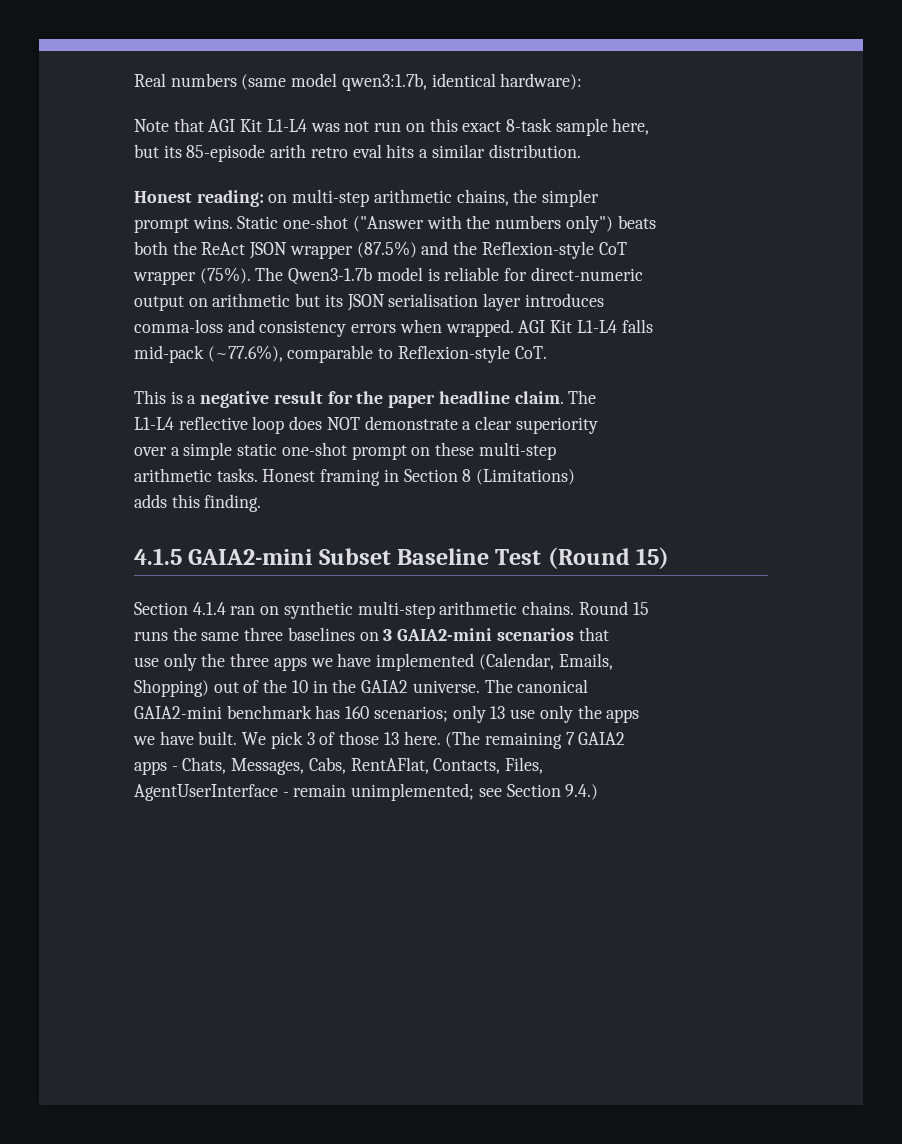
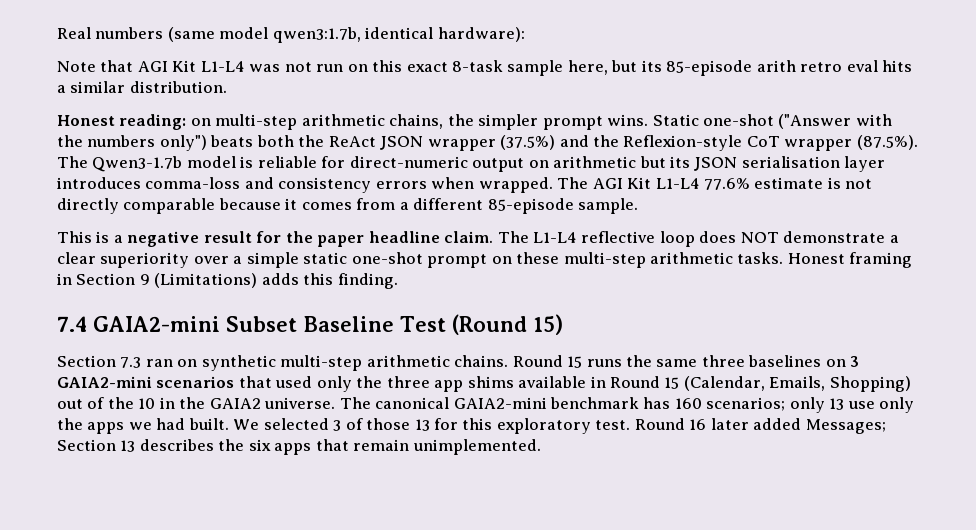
(650, 126) // -> (608, 67) none
(600, 198) // -> (539, 122) none
(656, 222) // -> (254, 141) none
[356,241,417,258] (87.5%) -> [500,135,556,150] (37.5%)
[133,267,251,285] // wrapper (75%). -> [784,135,918,151] wrapper (87.5%).
(643, 274) // -> (468, 162) none
(604, 300) // -> (141, 183) none
[518,319,653,333] [134,345,547,363] AGI Kit L1-L4 falls // mid-pack (~77.6%), comparable to Reflexion-style CoT. -> [557,177,873,190] [57,198,639,214] The AGI Kit L1-L4 77.6% estimate is not directly comparable because it comes from a different 85-episode sample.
(597, 397) // -> (529, 237) none
(598, 425) // -> (190, 260) none
(556, 451) // -> (646, 260) none
[462,469,472,482] 8 -> [139,274,150,285] 9
(576, 477) // -> (258, 280) none
[134,548,182,565] 4.1.5 -> [57,316,87,332] 7.4
[192,602,226,615] 4.1.4 -> [120,357,142,368] 7.3
(649, 608) // -> (583, 362) none
[134,657,159,667] // use -> [275,376,313,388] used
[273,653,475,671] apps we have implemented -> [434,376,680,392] app shims available in Round 15
(613, 661) // -> (826, 383) none
(589, 686) // -> (450, 403) none
[133,731,194,745] // we have -> [128,418,186,430] we had
[270,731,303,749] pick -> [263,418,329,430] selected
[403,731,626,749] [134,757,544,775] [134,783,599,801] here. (The remaining 7 GAIA2 // apps - Chats, Messages, Cabs, RentAFlat, Contacts, Files, // AgentUserInterface - remain unimplemented; see Section 9.4.) -> [434,418,886,434] [57,439,541,455] for this exploratory test. Round 16 later added Messages; Section 13 describes the six apps that remain unimplemented.

